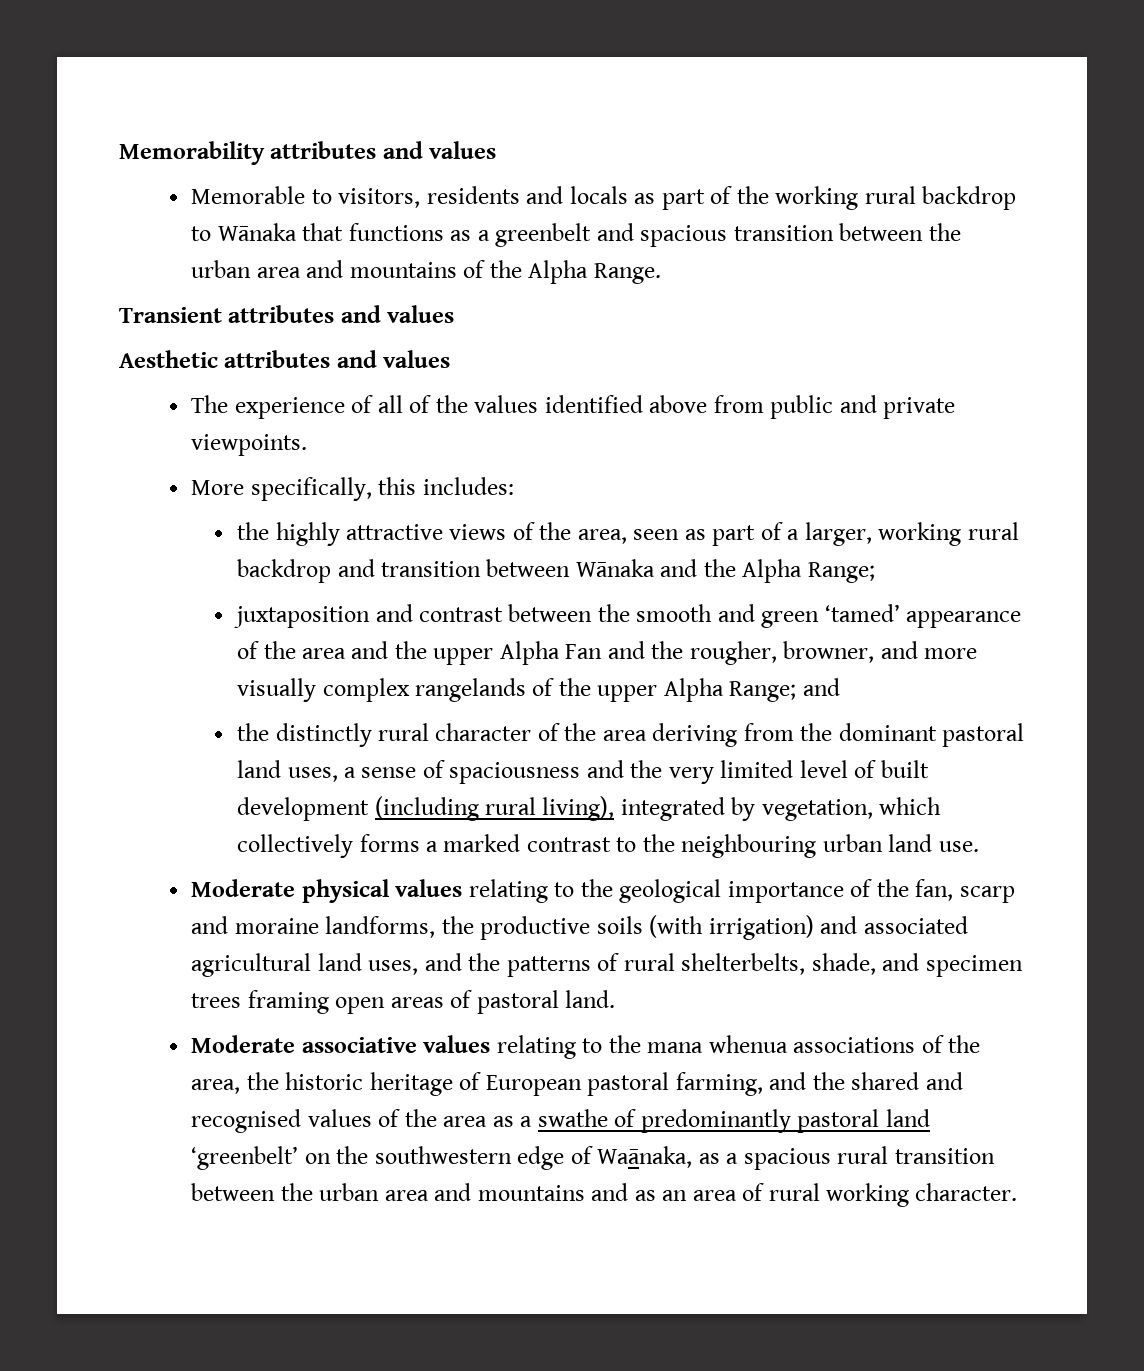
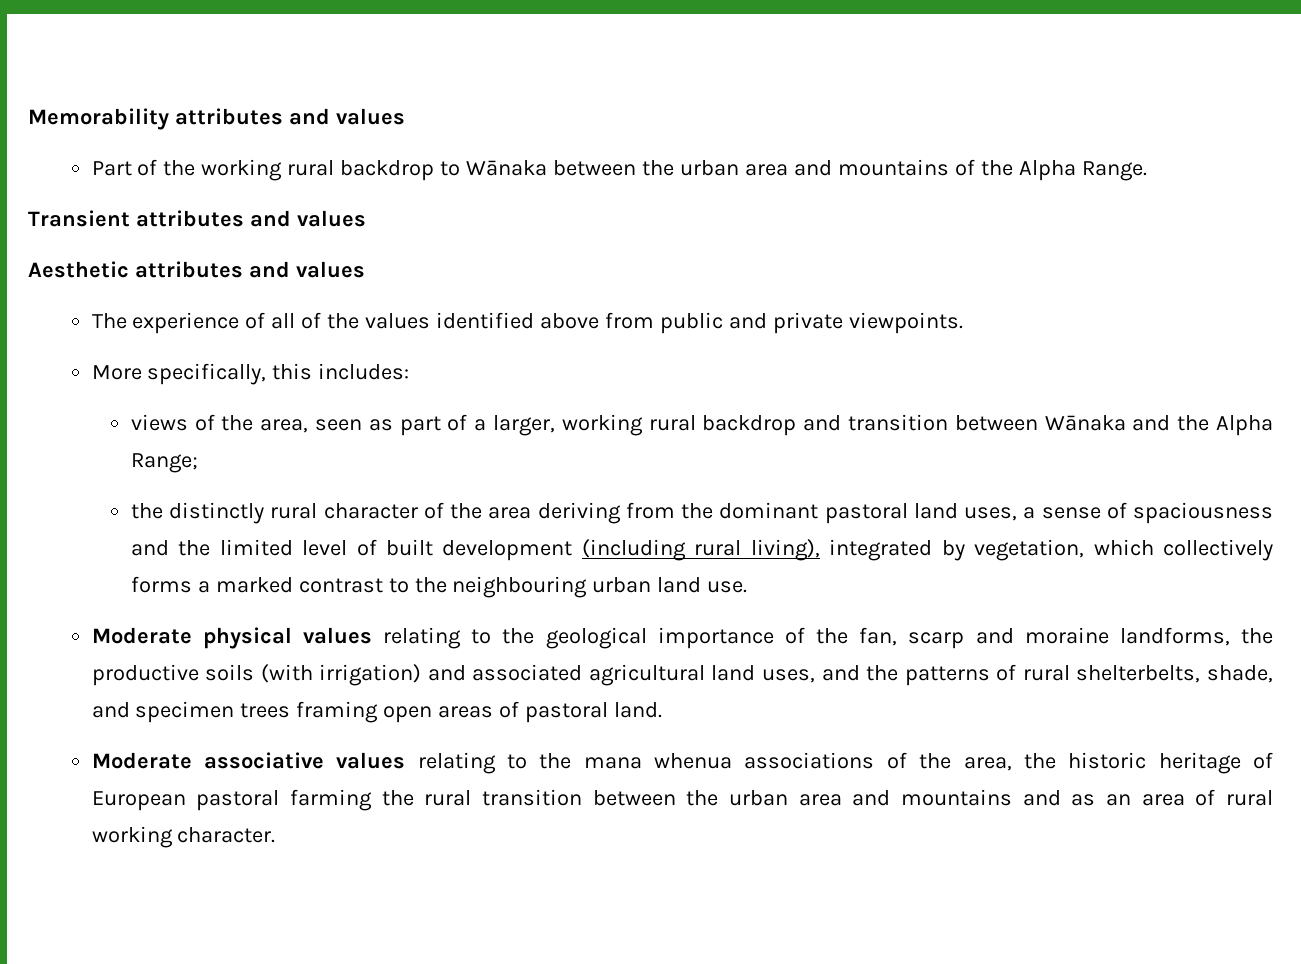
[191,186,705,210] Memorable to visitors, residents and locals as part -> [91,161,132,176] Part
[302,223,834,247] that functions as a greenbelt and spacious transition -> (548, 168) none
[237,522,444,546] the highly attractive -> (410, 371) none
[234,604,1022,628] [237,641,978,665] [237,678,840,702] // juxtaposition and contrast between the smooth and green ‘tamed’ appearance of the area and the upper Alpha Fan and the rougher, browner, and more visually complex rangelands of the upper Alpha Range; and -> (198, 463) none
[668,767,714,784] very -> (211, 548) none
[675,1072,963,1096] [191,1109,930,1133] [191,1146,831,1170] farming, and the shared and recognised values of the area as a swathe of predominantly pastoral land ‘greenbelt’ on the southwestern edge of Waānaka, as a spacious -> [289,789,414,811] farming the

